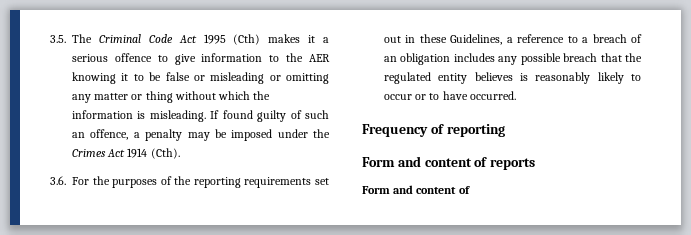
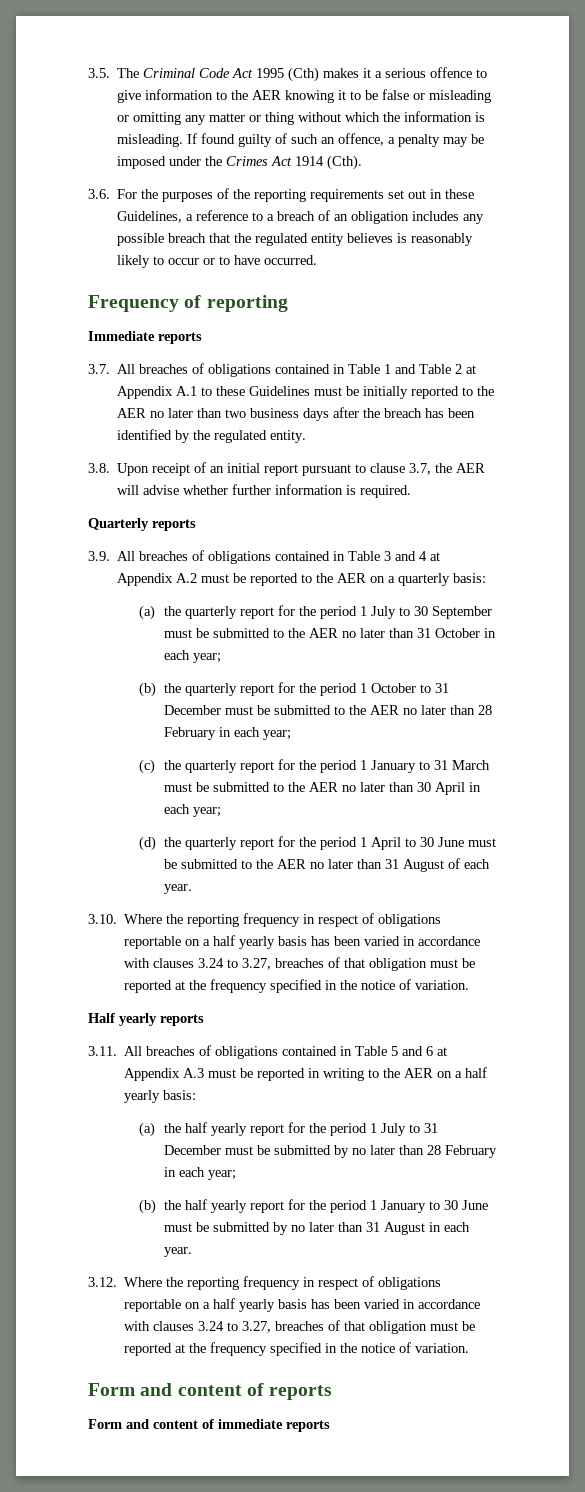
(505, 130) none -> [88,331,202,344] [88,363,477,377] [117,386,495,399] [117,407,476,421] [117,429,307,443] [88,462,486,476] [117,484,412,498] [88,518,196,531] [88,550,441,564] [117,573,487,586] [138,605,493,620] [164,628,497,638] [164,650,222,663] [138,682,450,697] [164,705,493,715] [164,727,292,740] [138,759,491,774] [164,782,482,795] [164,804,222,817] [138,836,497,851] [164,858,491,872] [164,884,193,894] [88,913,442,927] [124,935,481,949] [124,957,476,971] [124,979,470,993] [88,1013,204,1026] [88,1045,448,1059] [124,1067,488,1081] [124,1090,197,1103] [138,1122,439,1137] [164,1145,498,1158] [164,1167,237,1180] [138,1199,489,1214] [164,1222,471,1235] [164,1247,193,1257] [88,1276,442,1290] [124,1298,481,1312] [124,1320,476,1334] [124,1342,470,1356] // Immediate reports // 3.7. All breaches of obligations contained in Table 1 and Table 2 at Appendix A.1 to these Guidelines must be initially reported to the AER no later than two business days after the breach has been identified by the regulated entity. // 3.8. Upon receipt of an initial report pursuant to clause 3.7, the AER will advise whether further information is required. // Quarterly reports // 3.9. All breaches of obligations contained in Table 3 and 4 at Appendix A.2 must be reported to the AER on a quarterly basis: // (a) the quarterly report for the period 1 July to 30 September must be submitted to the AER no later than 31 October in each year; // (b) the quarterly report for the period 1 October to 31 December must be submitted to the AER no later than 28 February in each year; // (c) the quarterly report for the period 1 January to 31 March must be submitted to the AER no later than 30 April in each year; // (d) the quarterly report for the period 1 April to 30 June must be submitted to the AER no later than 31 August of each year. // 3.10. Where the reporting frequency in respect of obligations reportable on a half yearly basis has been varied in accordance with clauses 3.24 to 3.27, breaches of that obligation must be reported at the frequency specified in the notice of variation. // Half yearly reports // 3.11. All breaches of obligations contained in Table 5 and 6 at Appendix A.3 must be reported in writing to the AER on a half yearly basis: // (a) the half yearly report for the period 1 July to 31 December must be submitted by no later than 28 February in each year; // (b) the half yearly report for the period 1 January to 30 June must be submitted by no later than 31 August in each year. // 3.12. Where the reporting frequency in respect of obligations reportable on a half yearly basis has been varied in accordance with clauses 3.24 to 3.27, breaches of that obligation must be reported at the frequency specified in the notice of variation.
(470, 190) none -> [218,1419,330,1432] immediate reports

